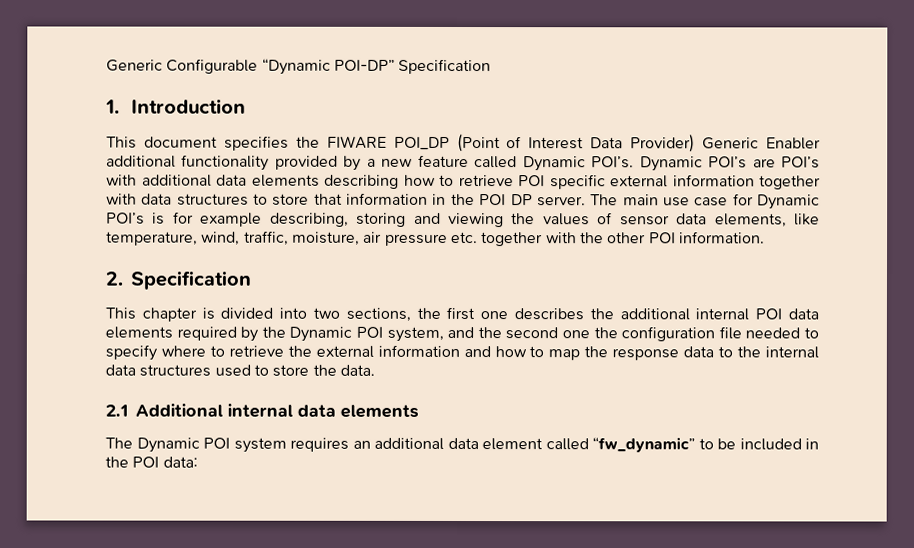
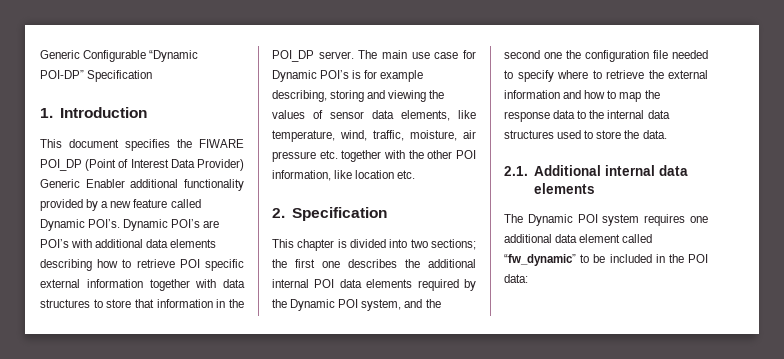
[479,194,533,206] POI DP -> [272,50,314,62] POI_DP
[678,231,765,244] information. -> [272,170,416,181] information, like location etc.
[345,307,411,322] sections, -> [431,239,476,250] sections;
[105,404,128,417] 2.1 -> [504,166,528,176] 2.1.
[352,440,371,449] an -> [690,216,708,223] one

